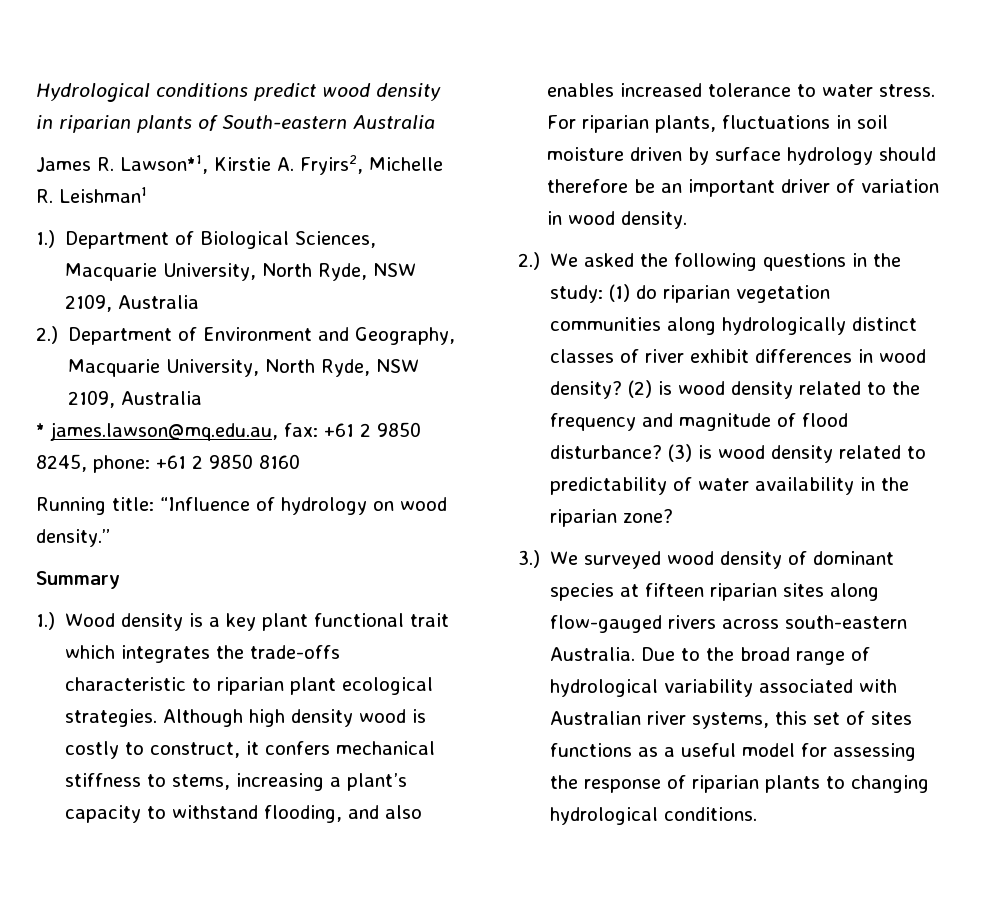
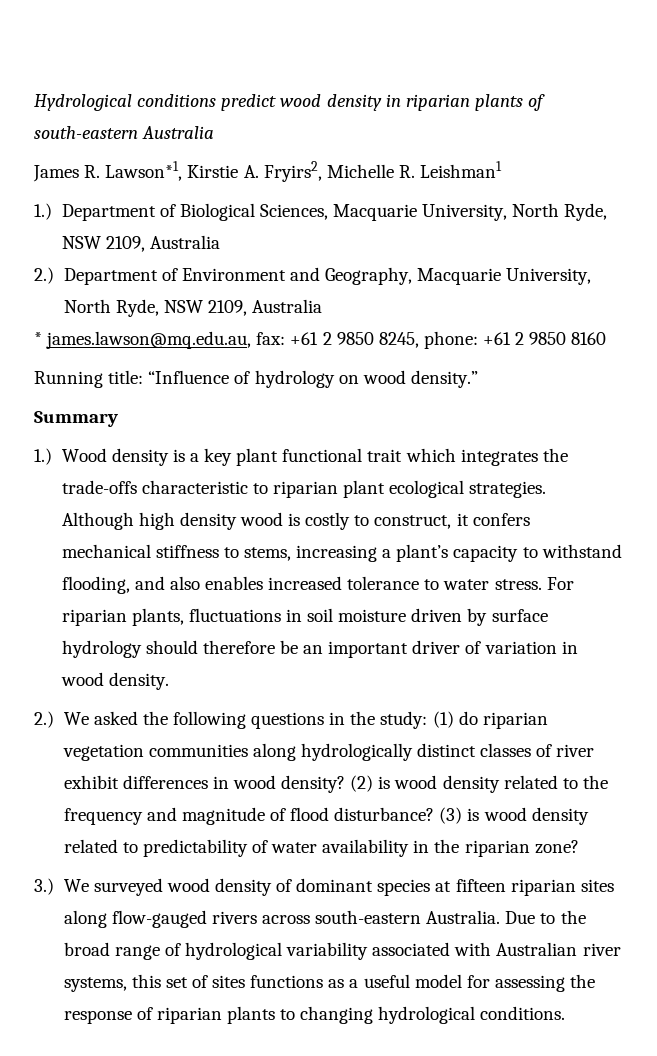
[222,115,347,129] South-eastern -> [34,126,138,139] south-eastern

